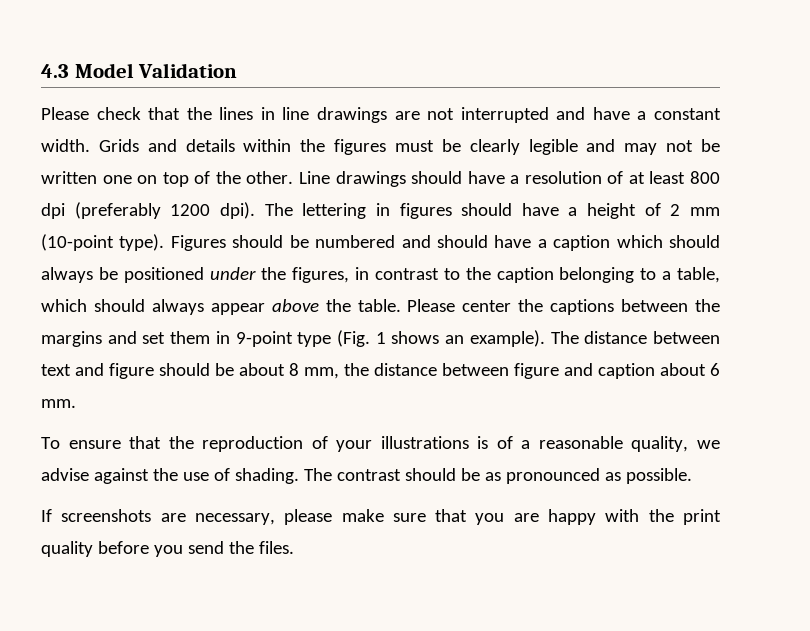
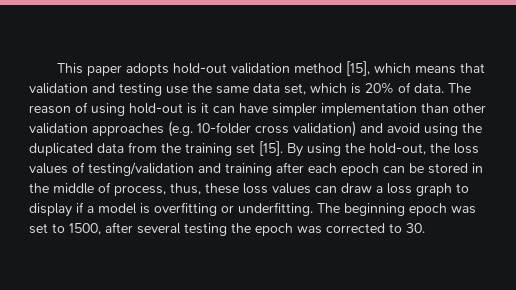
[41,63,238,78] [41,107,721,123] [41,139,721,155] [41,171,720,187] [41,202,720,219] [41,234,720,251] [41,267,720,283] [41,299,720,315] [41,330,720,347] [41,363,720,379] [41,399,76,408] [41,436,720,452] [41,468,692,484] [41,509,721,525] [41,541,294,557] 4.3 Model Validation // Please check that the lines in line drawings are not interrupted and have a constant width. Grids and details within the figures must be clearly legible and may not be written one on top of the other. Line drawings should have a resolution of at least 800 dpi (preferably 1200 dpi). The lettering in figures should have a height of 2 mm (10-point type). Figures should be numbered and should have a caption which should always be positioned under the figures, in contrast to the caption belonging to a table, which should always appear above the table. Please center the captions between the margins and set them in 9-point type (Fig. 1 shows an example). The distance between text and figure should be about 8 mm, the distance between figure and caption about 6 mm. // To ensure that the reproduction of your illustrations is of a reasonable quality, we advise against the use of shading. The contrast should be as pronounced as possible. // If screenshots are necessary, please make sure that you are happy with the print quality before you send the files. -> [57,61,486,76] [29,82,471,96] [29,102,486,116] [29,121,482,137] [29,141,479,157] [29,162,483,176] [29,182,469,196] [29,202,476,217] [29,222,425,236] This paper adopts hold-out validation method [15], which means that validation and testing use the same data set, which is 20% of data. The reason of using hold-out is it can have simpler implementation than other validation approaches (e.g. 10-folder cross validation) and avoid using the duplicated data from the training set [15]. By using the hold-out, the loss values of testing/validation and training after each epoch can be stored in the middle of process, thus, these loss values can draw a loss graph to display if a model is overfitting or underfitting. The beginning epoch was set to 1500, after several testing the epoch was corrected to 30.

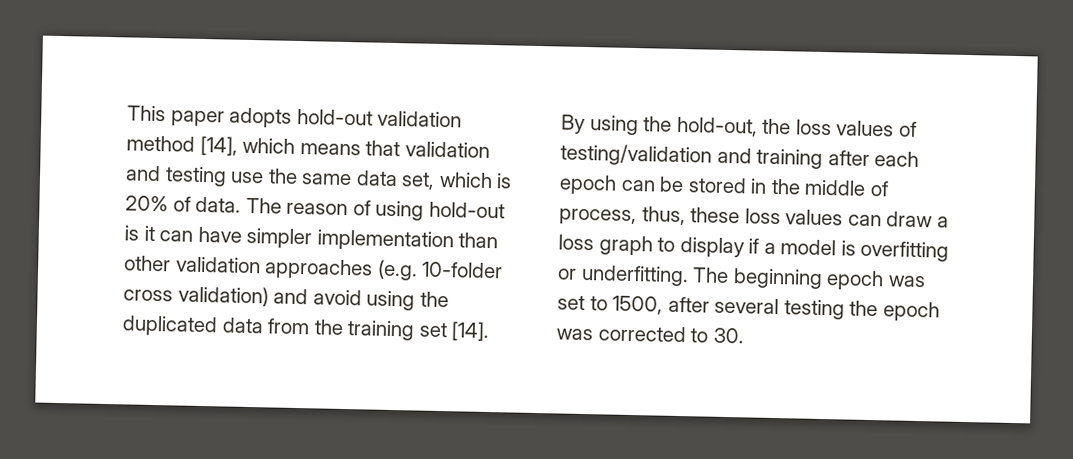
[346,61,371,76] [15], -> [199,135,238,156] [14],
[259,141,283,156] [15]. -> [451,321,491,342] [14].

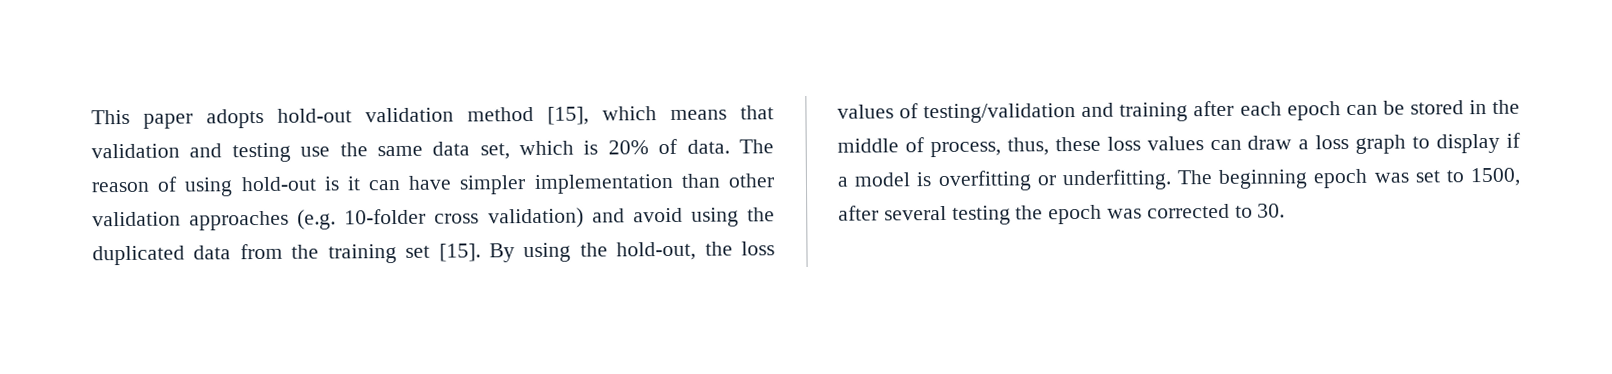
[199,135,238,156] [14], -> [547,106,589,125] [15],
[451,321,491,342] [14]. -> [438,243,481,262] [15].

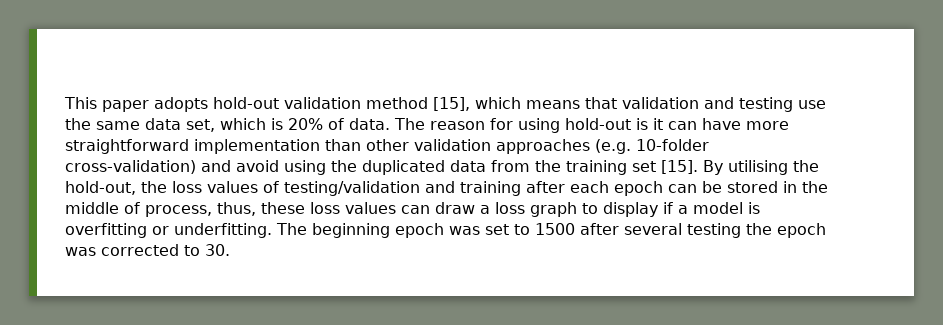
[157,176,179,192] of -> [490,118,513,130] for
[459,175,527,195] simpler -> [746,121,789,130] [65,139,189,154] more straightforward
[434,207,584,229] cross validation) -> [65,160,196,174] cross-validation)
[523,242,572,263] using -> [728,160,788,175] utilising
[1470,167,1521,187] 1500, -> [535,223,575,235] 1500

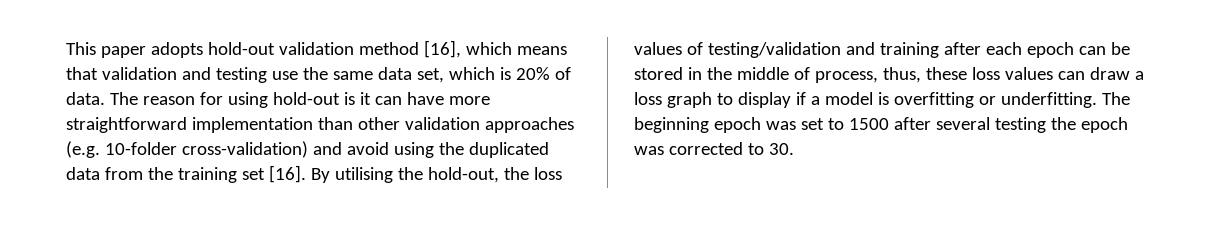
[433,97,470,111] [15], -> [423,40,461,58] [16],
[661,160,698,174] [15]. -> [268,165,306,183] [16].

